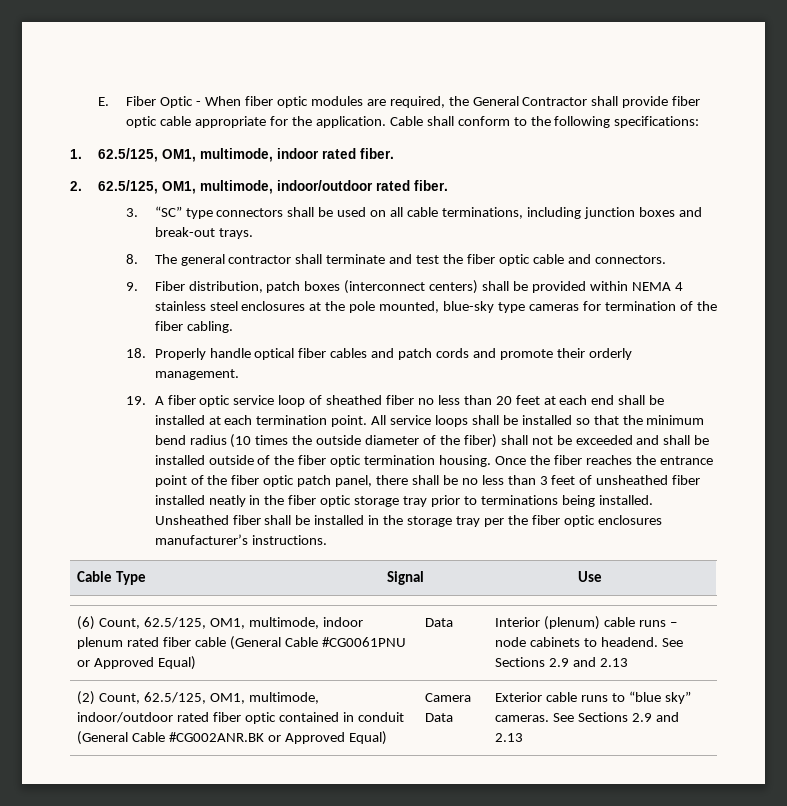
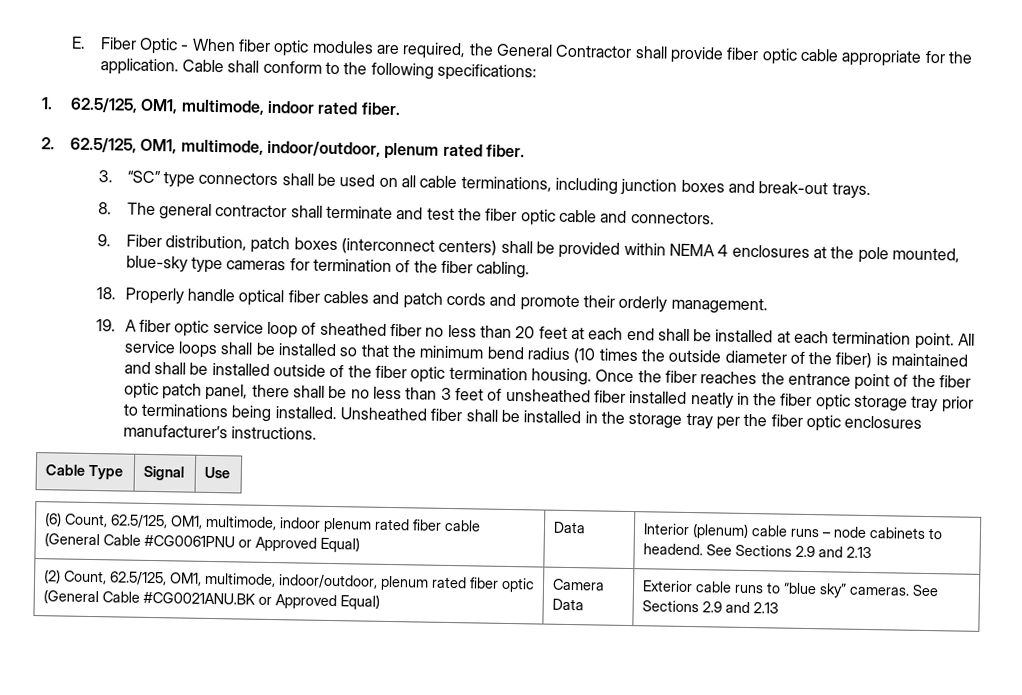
[277,180,374,191] indoor/outdoor -> [266,140,440,160] indoor/outdoor, plenum
[154,301,238,311] stainless steel -> (729, 250) none
[500,435,633,445] shall not be exceeded -> [875,353,969,367] is maintained
[77,712,174,723] indoor/outdoor -> [277,574,429,591] indoor/outdoor, plenum
[279,712,404,722] [77,731,265,745] contained in conduit (General Cable #CG002ANR.BK -> [42,589,256,605] (General Cable #CG0021ANU.BK

